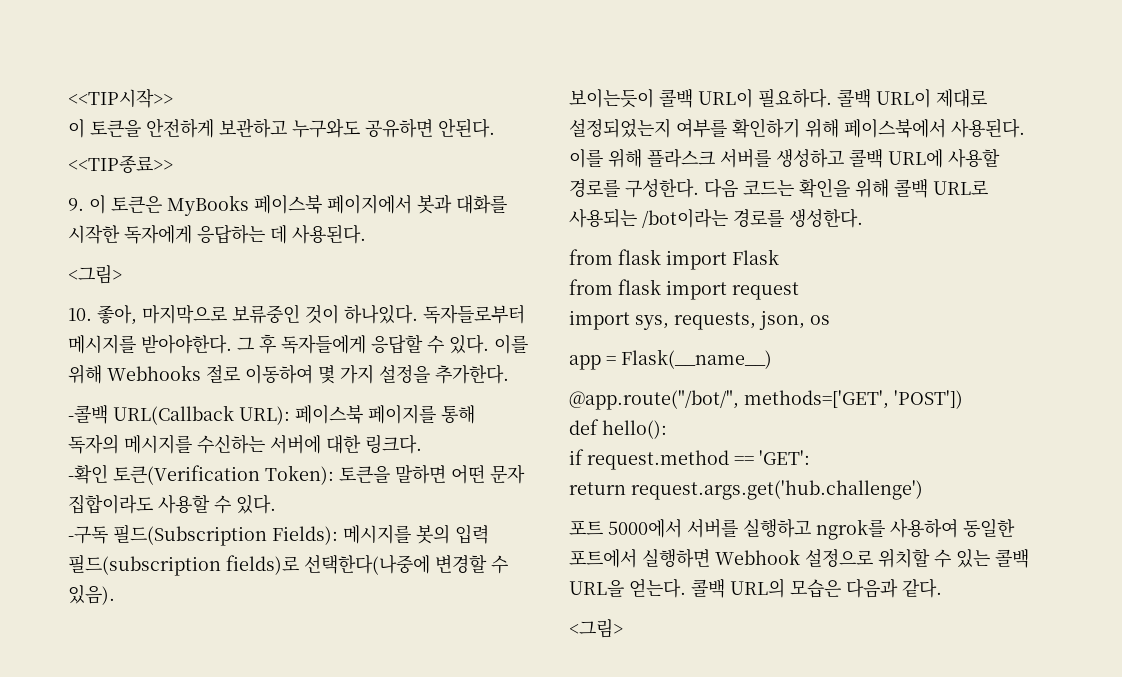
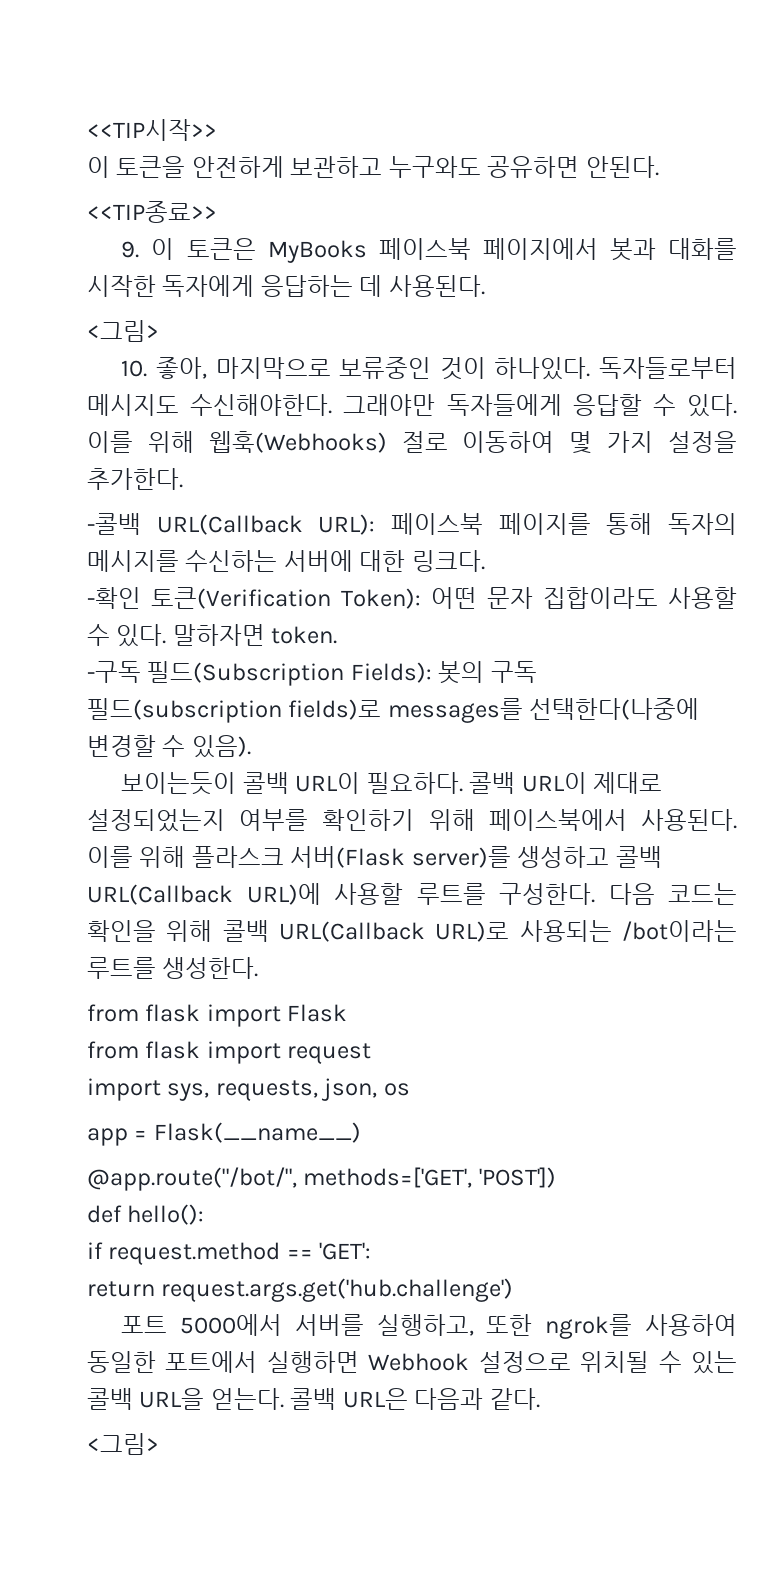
[68,334,276,354] 메시지를 받아야한다. 그 후 -> [87,394,436,416] 메시지도 수신해야한다. 그래야만
[107,365,201,381] Webhooks -> [208,431,387,453] 웹훅(Webhooks)
[339,465,446,484] 토큰을 말하면 -> (421, 598) none
(276, 504) none -> [172,624,338,646] 말하자면 token.
[343,524,489,544] 메시지를 봇의 입력 -> [438,661,537,684] 봇의 구독
(299, 565) none -> [387,698,523,723] messages를
[720,149,1000,168] [569,179,620,198] 서버를 생성하고 콜백 URL에 사용할 경로를 -> [290,846,662,868] [87,883,486,905] 서버(Flask server)를 생성하고 콜백 URL(Callback URL)에 사용할 루트를
[933,180,988,195] URL로 -> [279,921,510,942] URL(Callback URL)로
[733,209,784,228] 경로를 -> [87,957,156,979] 루트를
[743,519,811,538] 실행하고 -> [376,1314,533,1336] 실행하고, 또한
[878,549,930,568] 위치할 -> [580,1351,650,1373] 위치될
[730,578,841,598] URL의 모습은 -> [342,1388,408,1410] URL은

